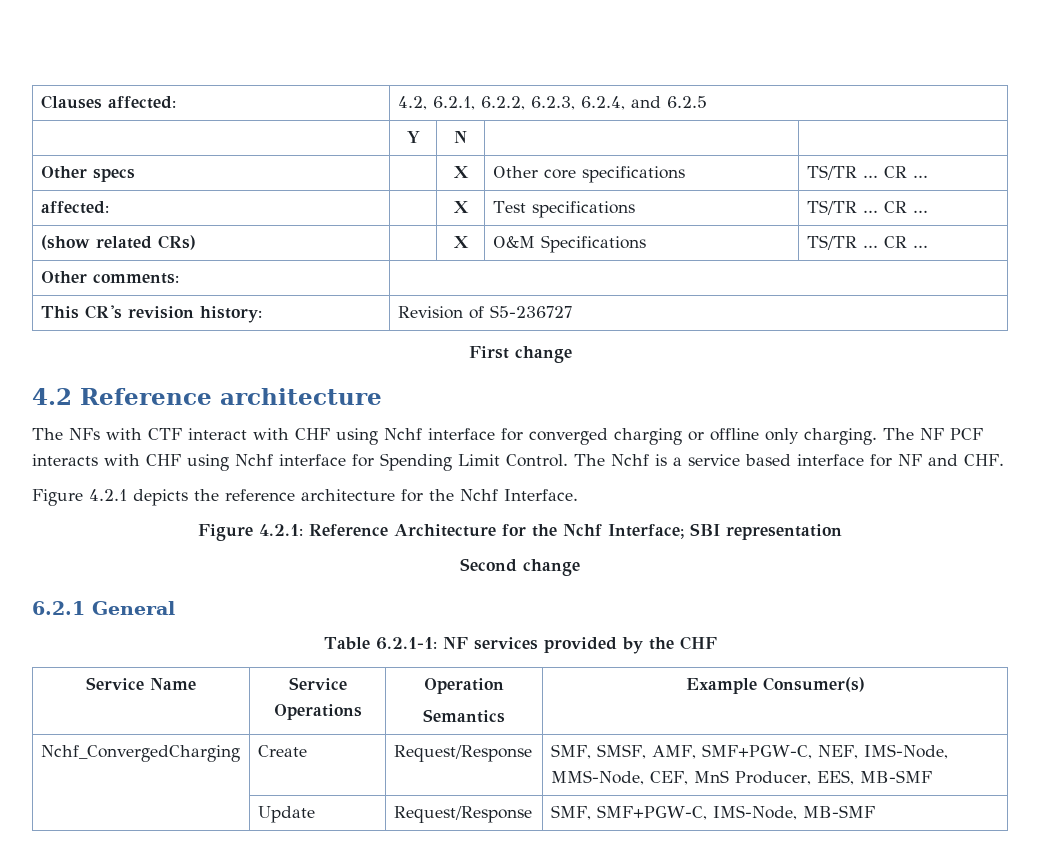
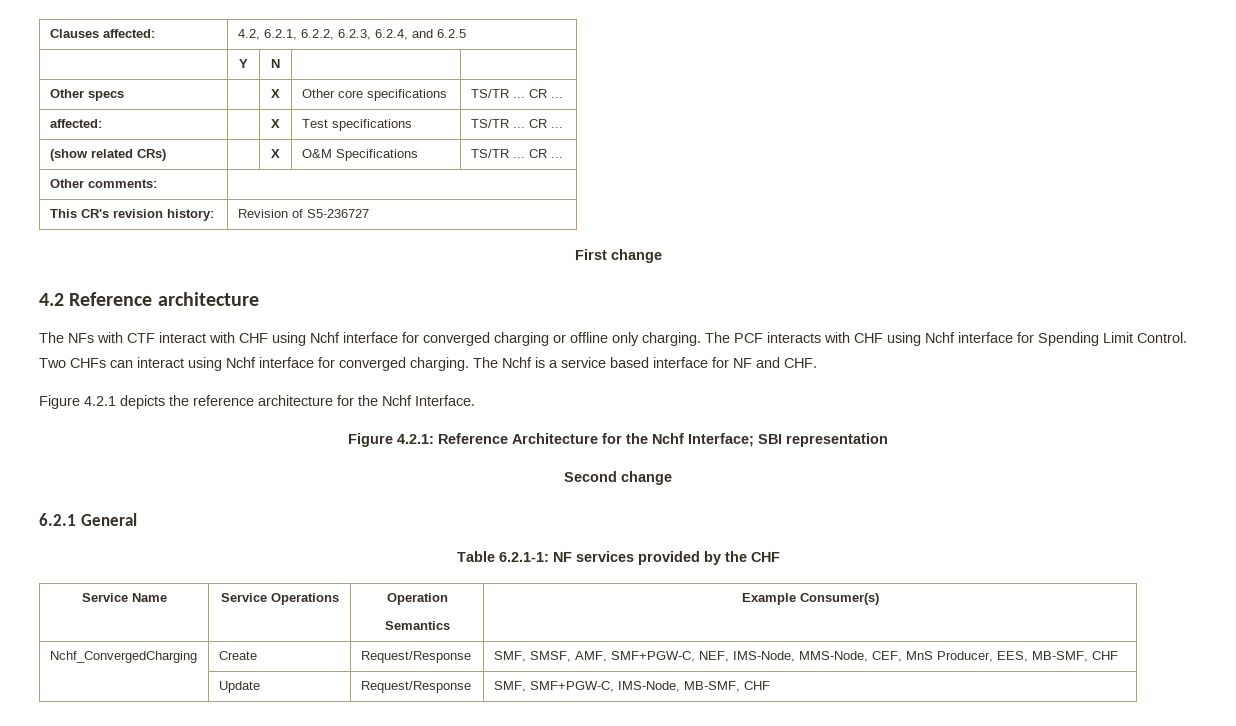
[920,428,944,440] NF -> (730, 337) none
(568, 460) none -> [39,357,469,371] Two CHFs can interact using Nchf interface for converged charging.
[859,770,932,783] MB-SMF -> [1031,651,1118,662] MB-SMF, CHF
[802,805,875,818] MB-SMF -> [683,681,770,692] MB-SMF, CHF

